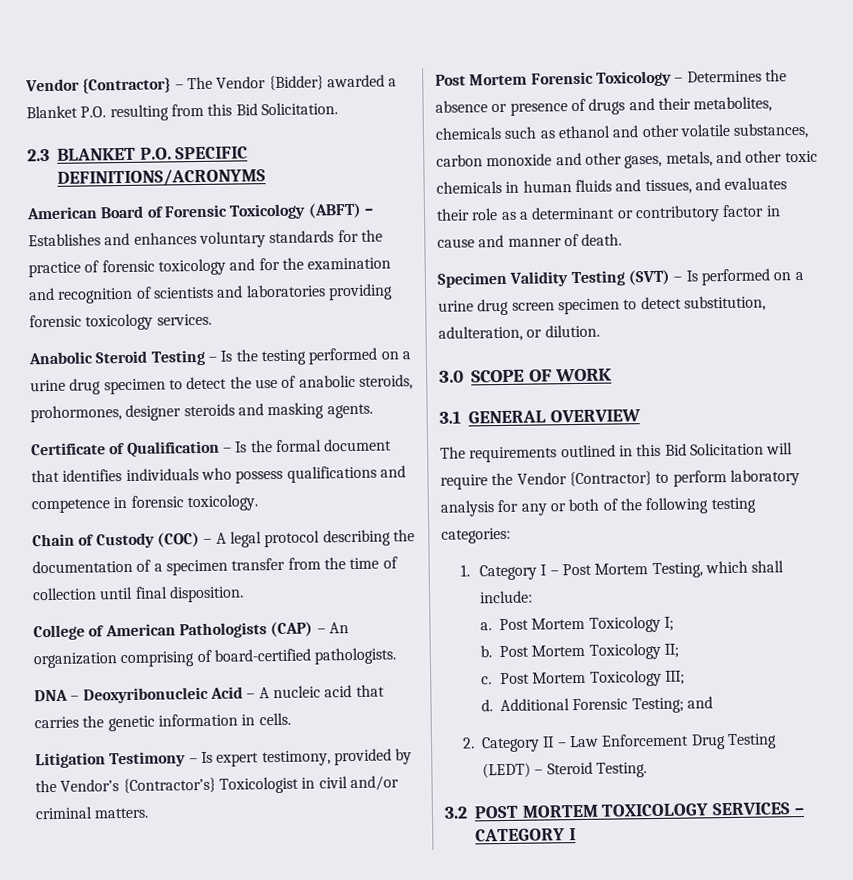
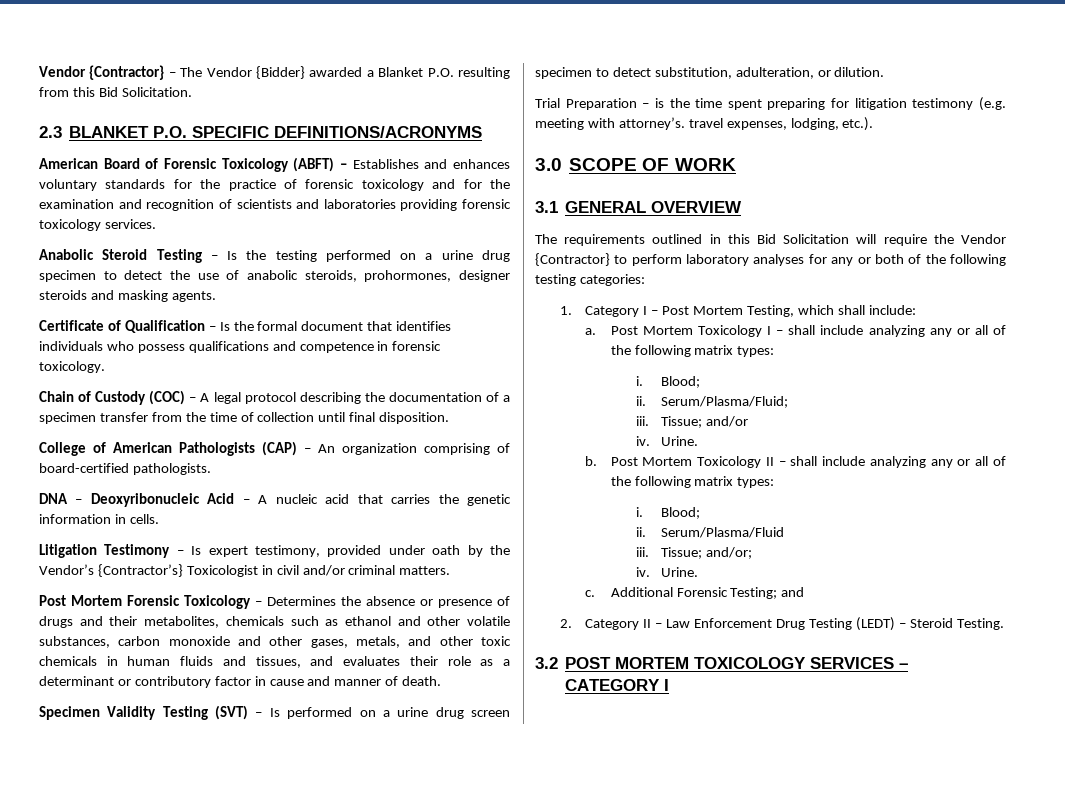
(392, 757) none -> [388,545,461,555] under oath
(600, 331) none -> [535,97,1006,111] [535,117,874,131] // Trial Preparation – is the time spent preparing for litigation testimony (e.g. meeting with attorney’s. travel expenses, lodging, etc.).
[440,500,495,517] analysis -> [753,254,805,266] analyses
[663,616,674,631] [479,642,679,660] [480,669,685,687] [480,699,493,712] I; // b. Post Mortem Toxicology II; // c. Post Mortem Toxicology III; // d. -> [767,325,1007,337] [610,345,775,357] [635,376,701,388] [635,396,789,408] [635,416,749,428] [635,436,699,446] [585,456,1006,468] [610,476,775,488] [635,507,701,519] [635,527,785,538] [635,547,753,559] [635,567,699,577] [585,590,596,597] I – shall include analyzing any or all of the following matrix types: // i. Blood; // ii. Serum/Plasma/Fluid; // iii. Tissue; and/or // iv. Urine. // b. Post Mortem Toxicology II – shall include analyzing any or all of the following matrix types: // i. Blood; // ii. Serum/Plasma/Fluid // iii. Tissue; and/or; // iv. Urine. // c.

